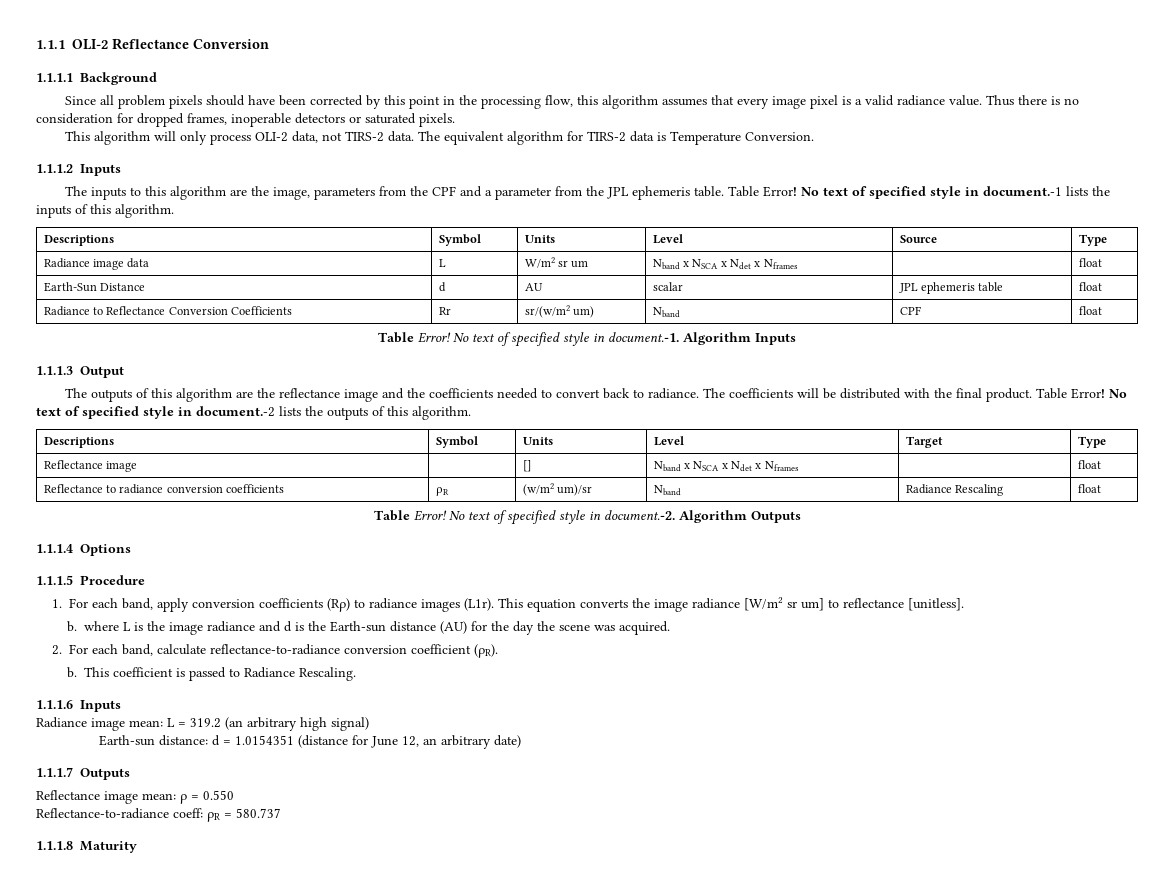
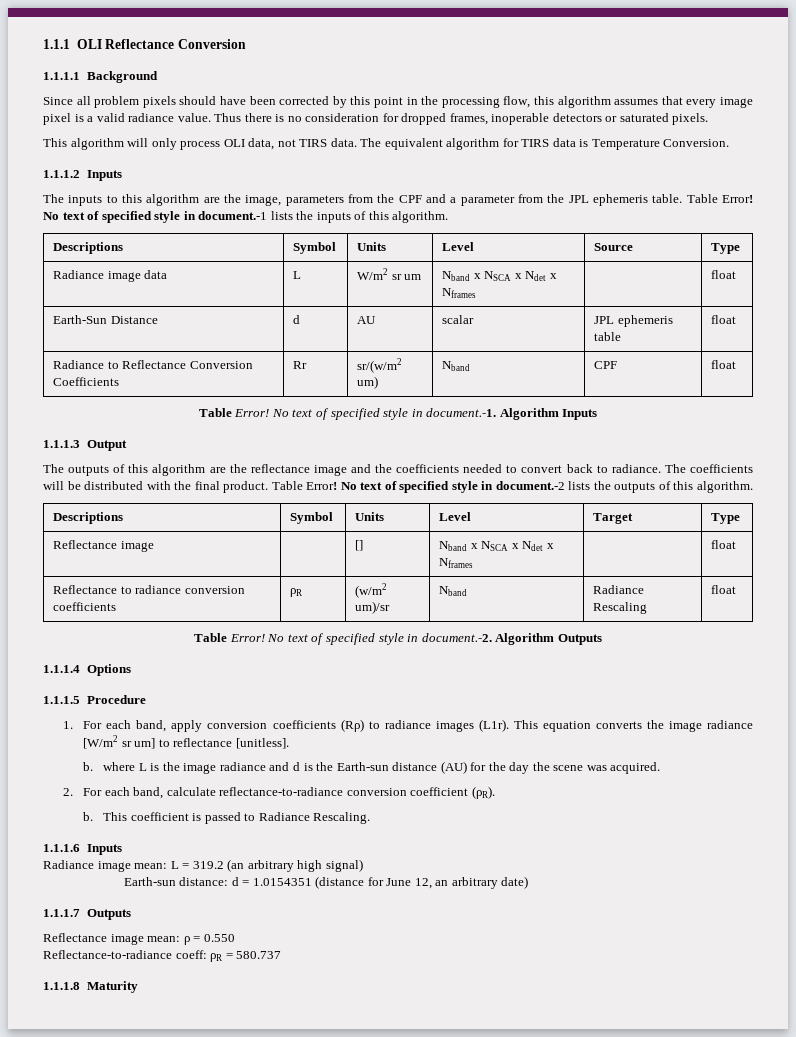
[72,39,108,50] OLI-2 -> [76,39,102,49] OLI
[255,132,289,142] OLI-2 -> [223,139,245,147] OLI
[345,131,385,142] TIRS-2 -> [299,139,328,147] TIRS
[587,131,627,142] TIRS-2 -> [521,139,550,147] TIRS

